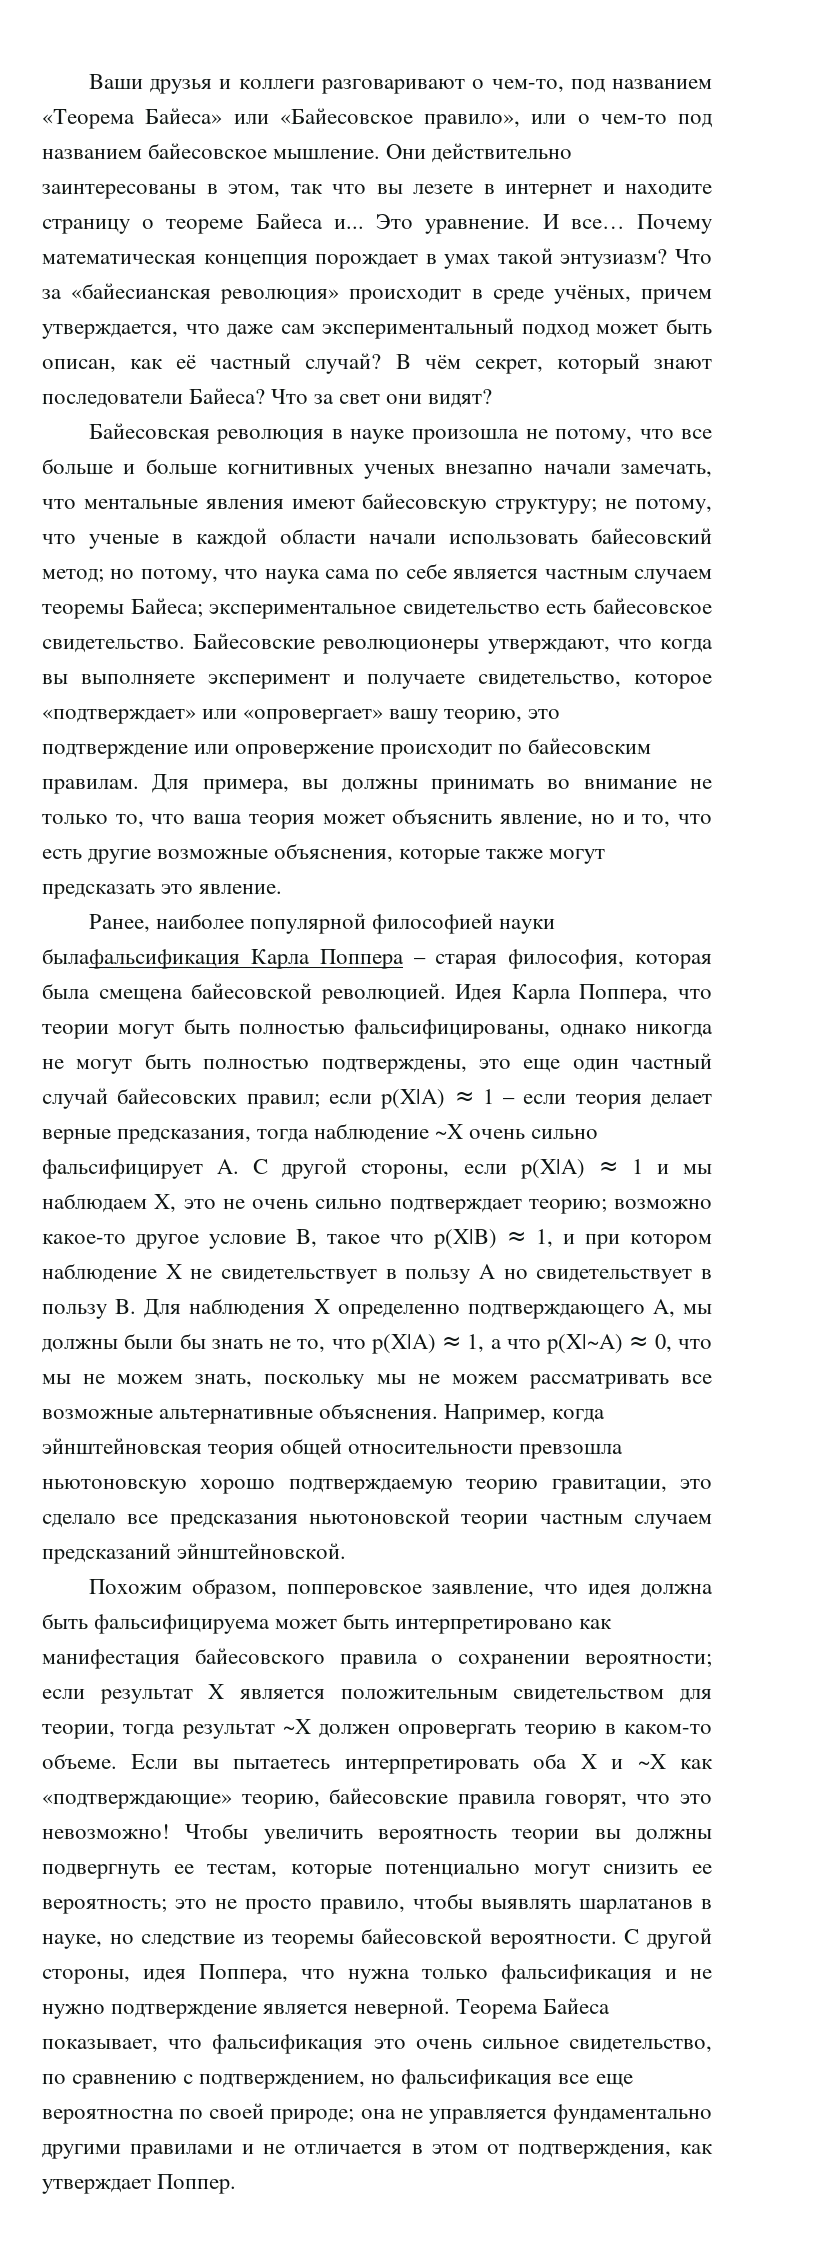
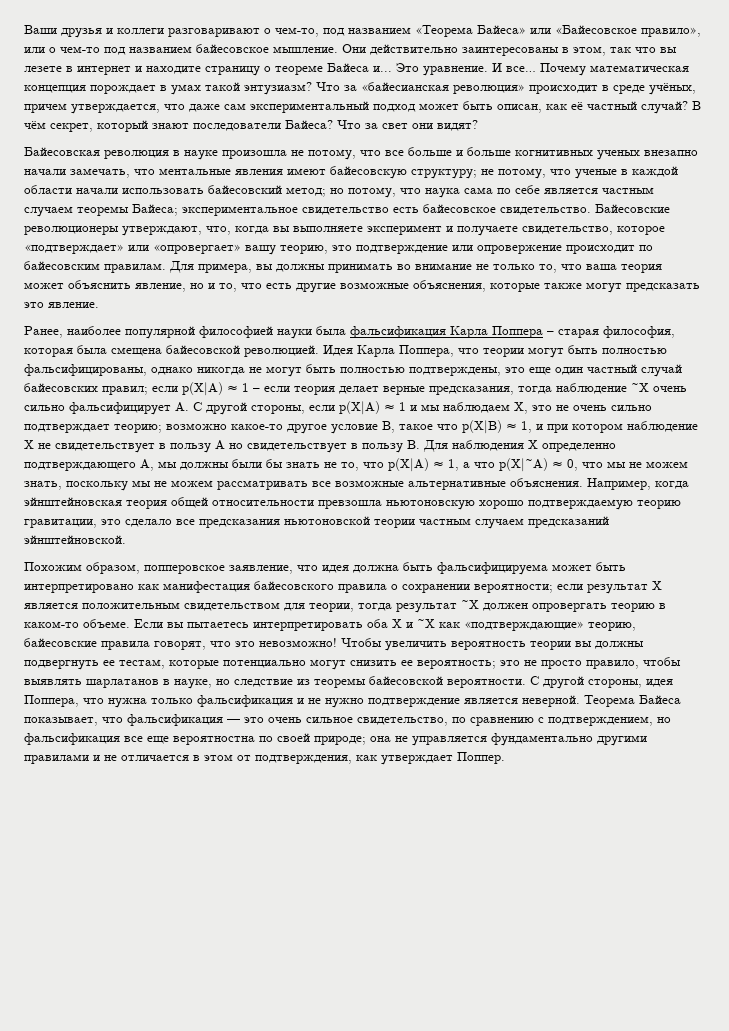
[617,639,652,649] что -> [206,226,231,235] что,
[42,948,240,969] былафальсификация -> [316,326,446,338] была фальсификация
(364, 2044) none -> [227,719,240,723] —

